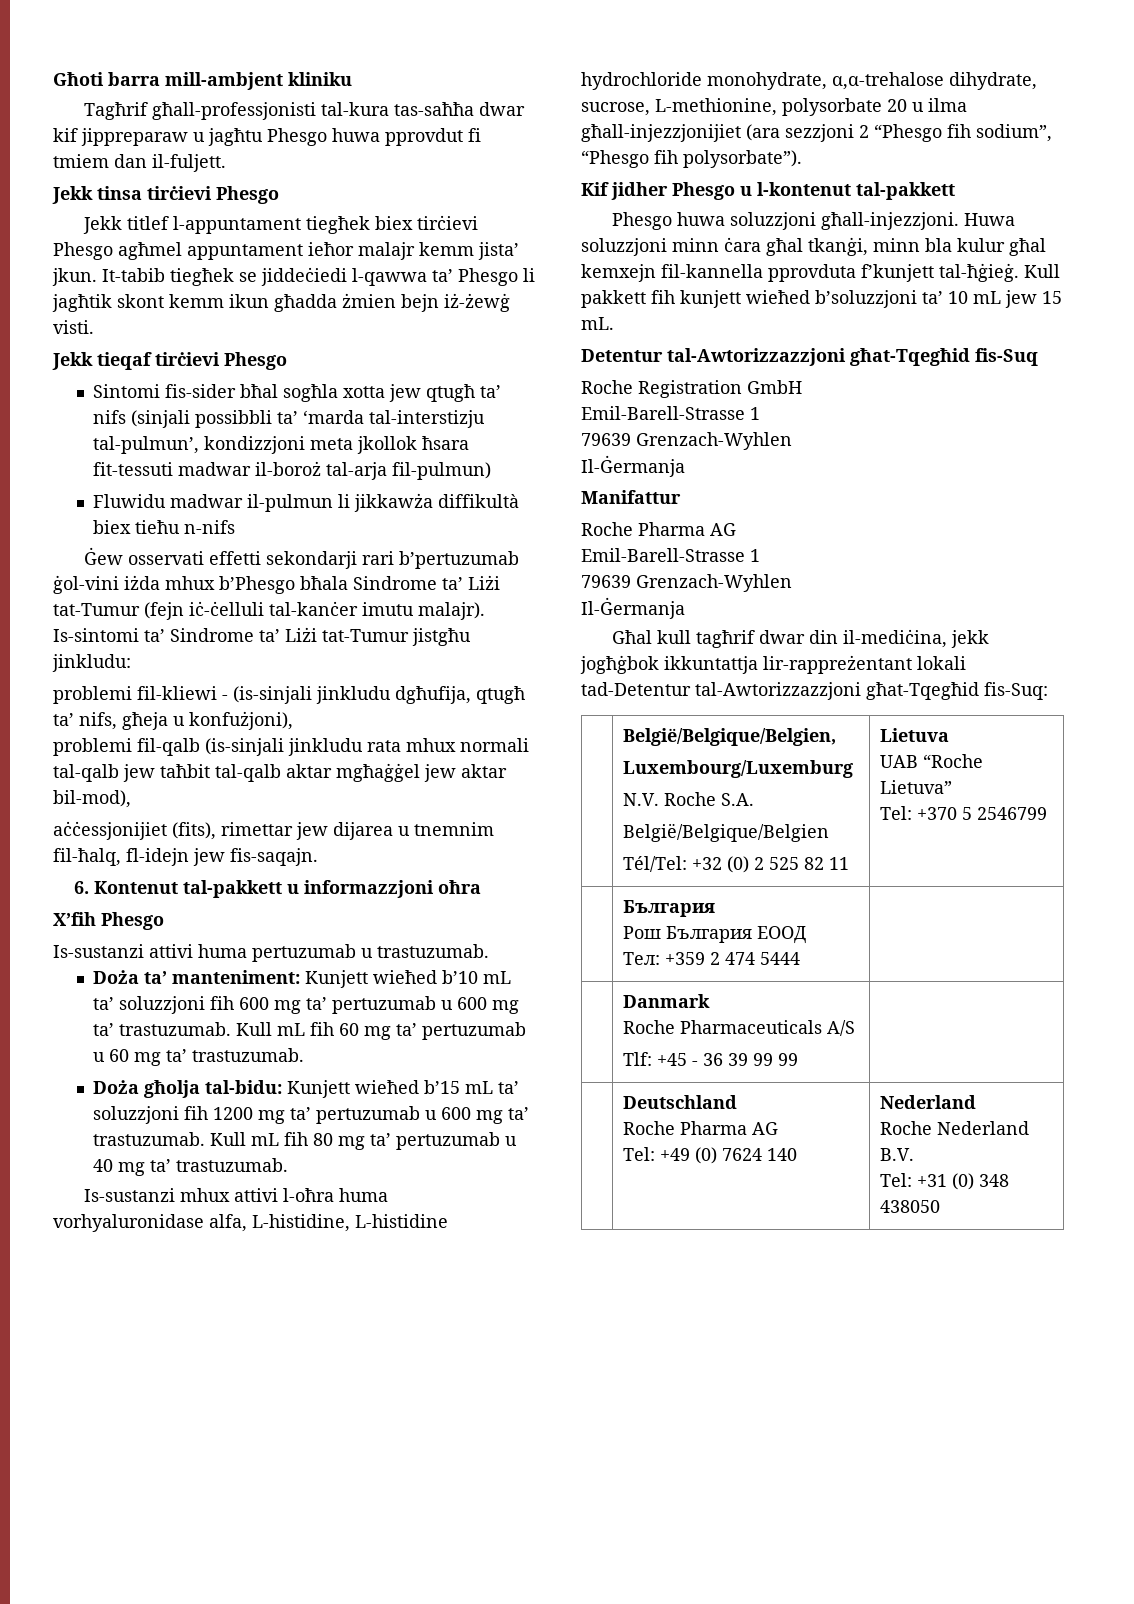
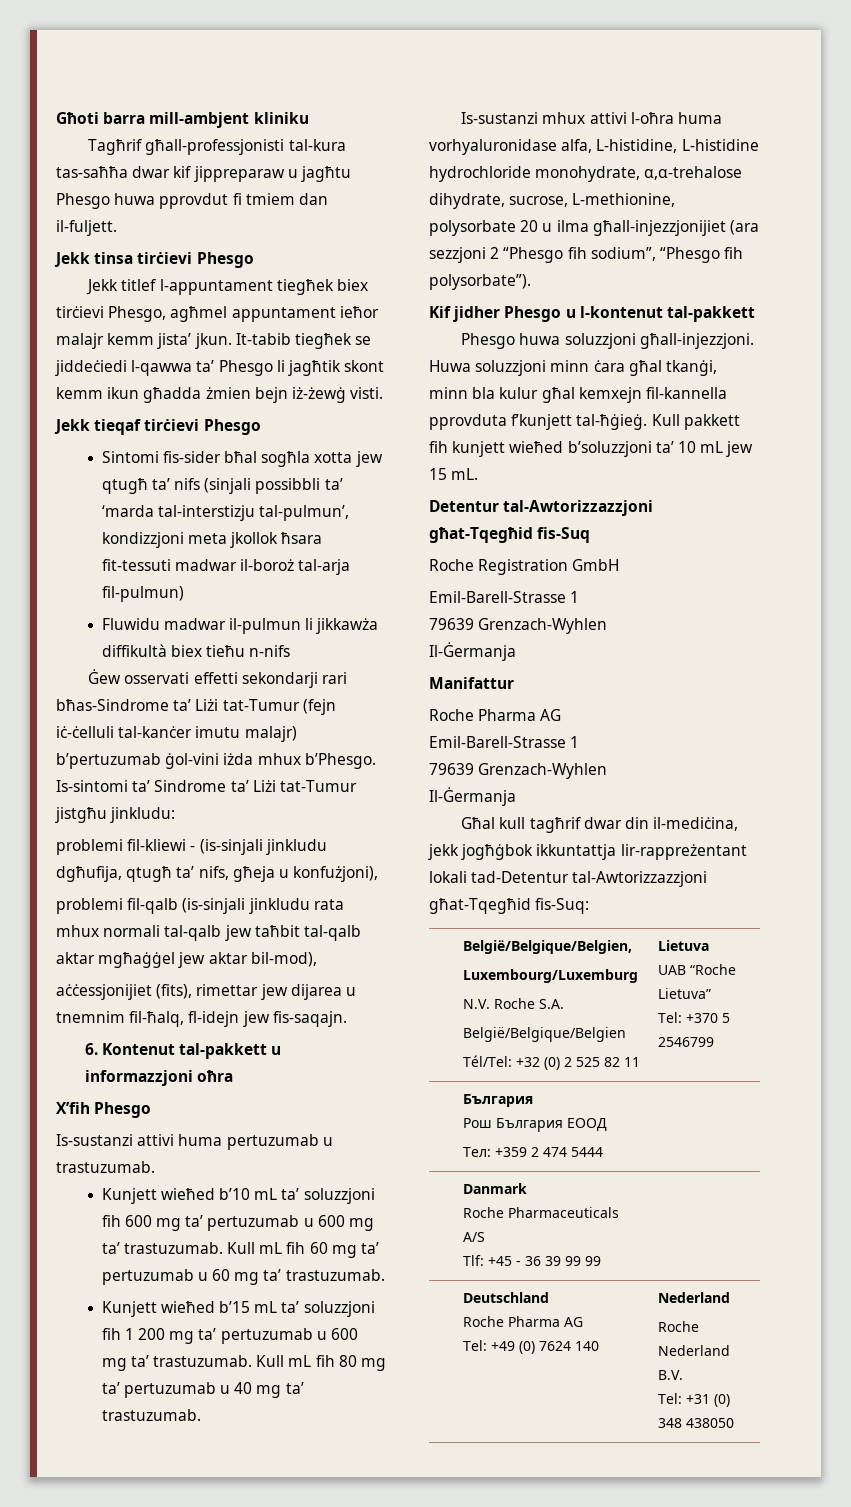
[53,242,113,260] Phesgo -> [108,306,167,322] Phesgo,
[398,551,519,569] [53,575,437,594] b’pertuzumab ġol-vini iżda mhux b’Phesgo bħala Sindrome -> [56,699,169,711] bħas-Sindrome
[418,602,485,620] malajr). -> [244,726,297,742] [56,753,376,769] malajr) b’pertuzumab ġol-vini iżda mhux b’Phesgo.
[93,970,301,984] Doża ta’ manteniment: -> (155, 1167) none
[93,1080,283,1098] Doża għolja tal-bidu: -> (385, 1275) none
[213,1107,254,1120] 1200 -> [124,1328,166,1340] 1 200

